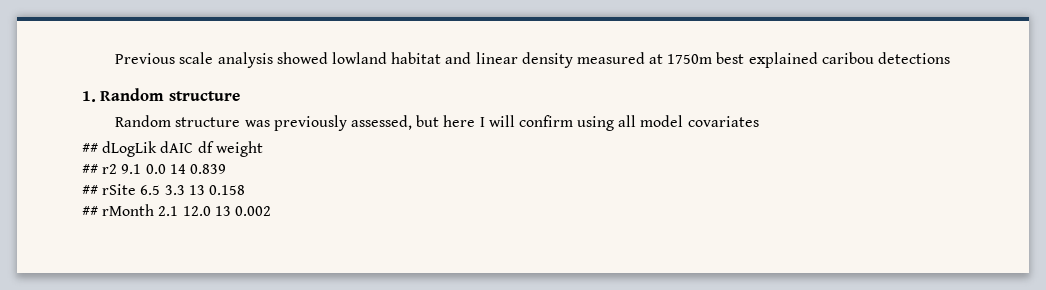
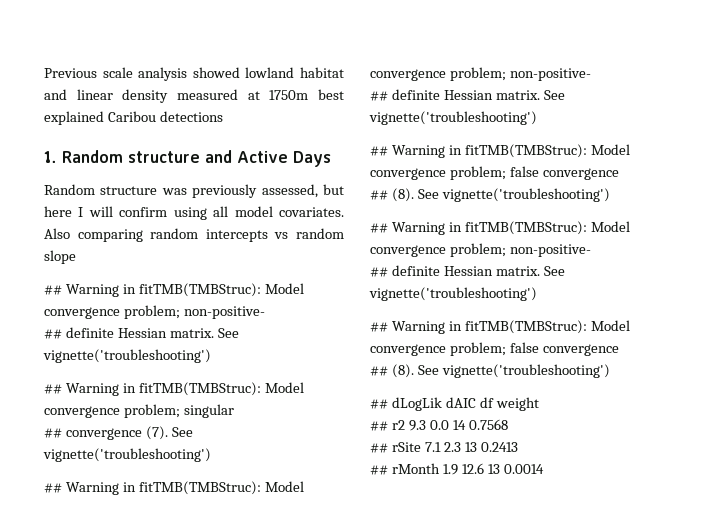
[821,52,874,64] caribou -> [107,111,156,122] Caribou
(240, 96) none -> [205,150,331,167] and Active Days
[687,116,759,127] covariates -> [279,207,345,217] [44,228,344,242] [44,250,76,264] [44,283,304,297] [44,305,265,319] [44,327,239,339] [43,349,211,363] [44,382,304,396] [44,404,234,418] [44,426,193,440] [43,448,211,462] [44,481,304,495] [370,67,591,81] [370,89,565,101] [369,111,537,125] [370,144,630,158] [370,166,619,180] [370,188,610,202] [370,221,630,235] [370,243,591,257] [370,265,565,277] [369,287,537,301] [370,320,630,334] [370,342,619,356] [370,364,610,378] covariates. Also comparing random intercepts vs random slope // ## Warning in fitTMB(TMBStruc): Model convergence problem; non-positive- // ## definite Hessian matrix. See vignette('troubleshooting') // ## Warning in fitTMB(TMBStruc): Model convergence problem; singular // ## convergence (7). See vignette('troubleshooting') // ## Warning in fitTMB(TMBStruc): Model convergence problem; non-positive- // ## definite Hessian matrix. See vignette('troubleshooting') // ## Warning in fitTMB(TMBStruc): Model convergence problem; false convergence // ## (8). See vignette('troubleshooting') // ## Warning in fitTMB(TMBStruc): Model convergence problem; non-positive- // ## definite Hessian matrix. See vignette('troubleshooting') // ## Warning in fitTMB(TMBStruc): Model convergence problem; false convergence // ## (8). See vignette('troubleshooting')
[121,164,142,174] 9.1 -> [408,420,426,431] 9.3
[189,164,226,174] 0.839 -> [468,419,508,430] 0.7568
[140,185,245,195] [82,204,271,216] 6.5 3.3 13 0.158 // ## rMonth 2.1 12.0 13 0.002 -> [424,442,518,452] [370,463,544,475] 7.1 2.3 13 0.2413 // ## rMonth 1.9 12.6 13 0.0014

